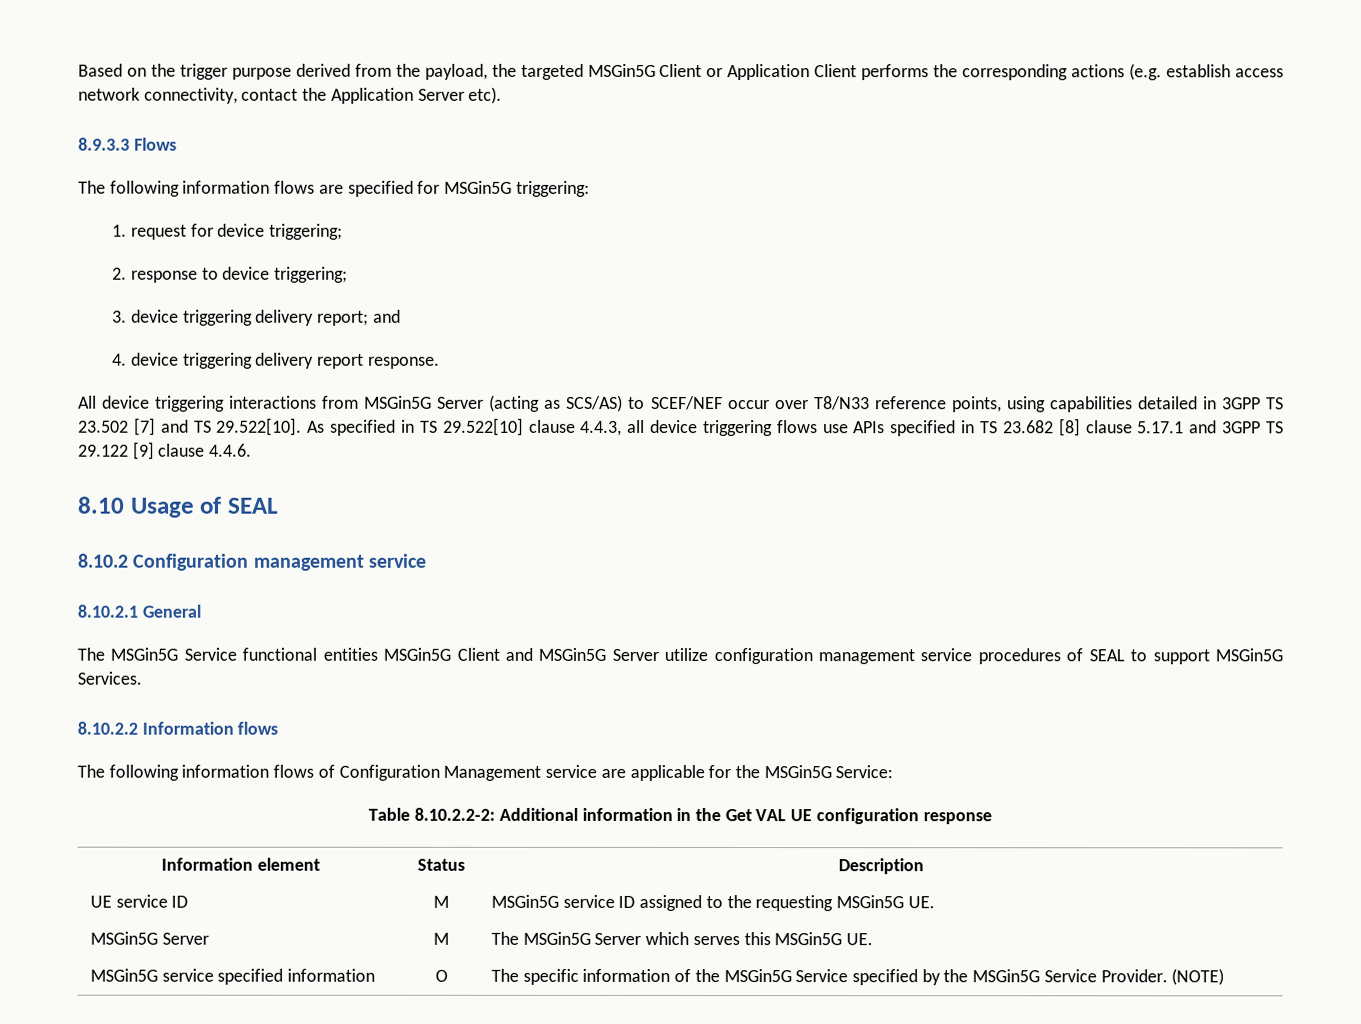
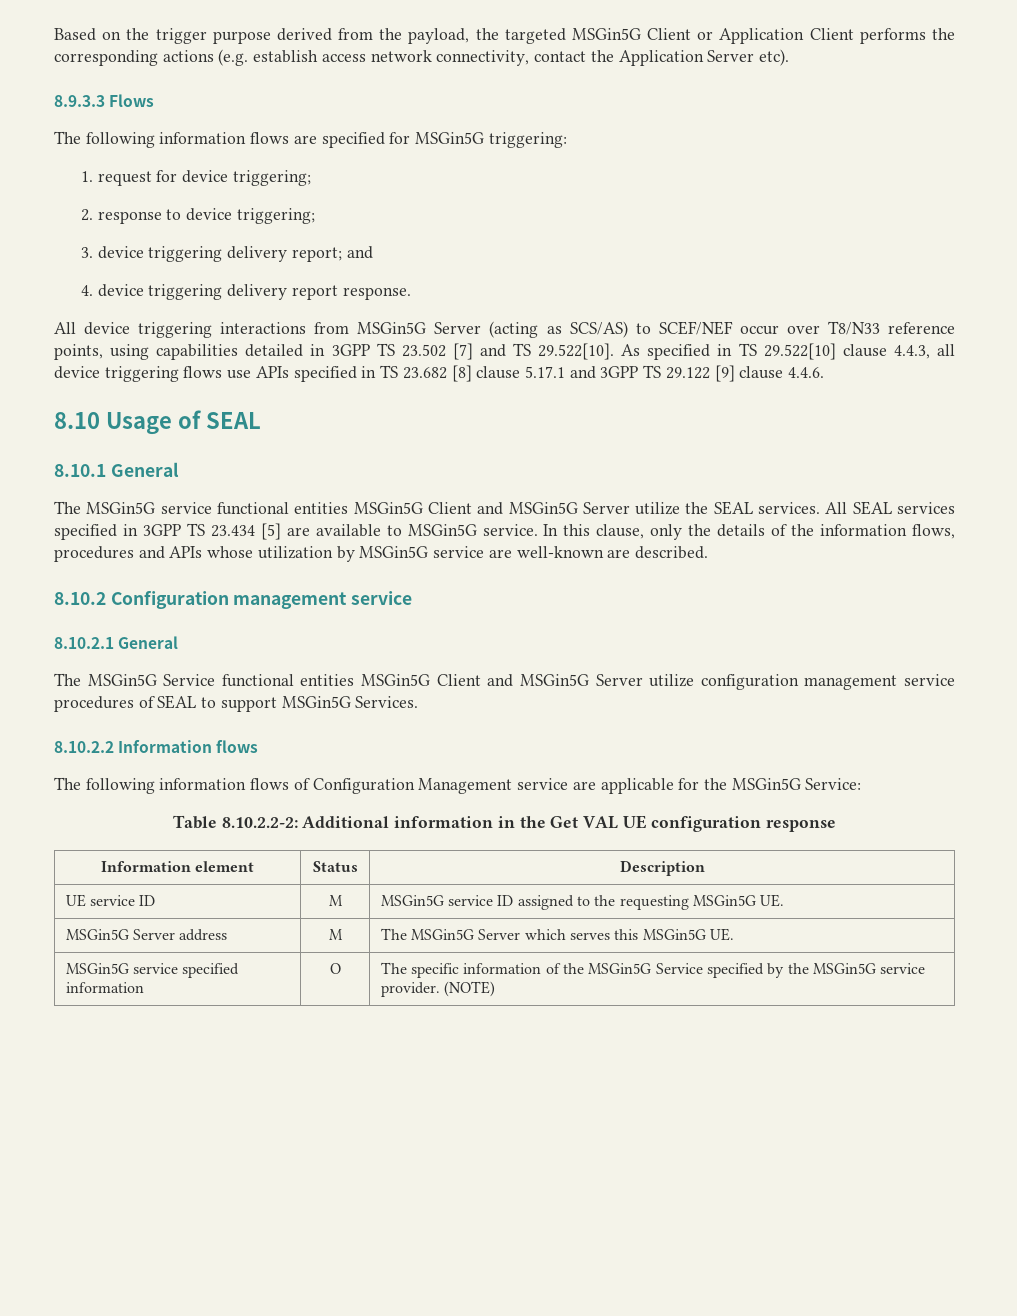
(279, 505) none -> [54,462,179,477] [54,501,955,515] [54,523,956,540] [54,546,708,562] // 8.10.1 General // The MSGin5G service functional entities MSGin5G Client and MSGin5G Server utilize the SEAL services. All SEAL services specified in 3GPP TS 23.434 [5] are available to MSGin5G service. In this clause, only the details of the information flows, procedures and APIs whose utilization by MSGin5G service are well-known are described.
(209, 938) none -> [179,929,228,941] address
[1043,969,1168,983] Service Provider. -> [880,963,926,974] [380,982,440,997] service provider.

